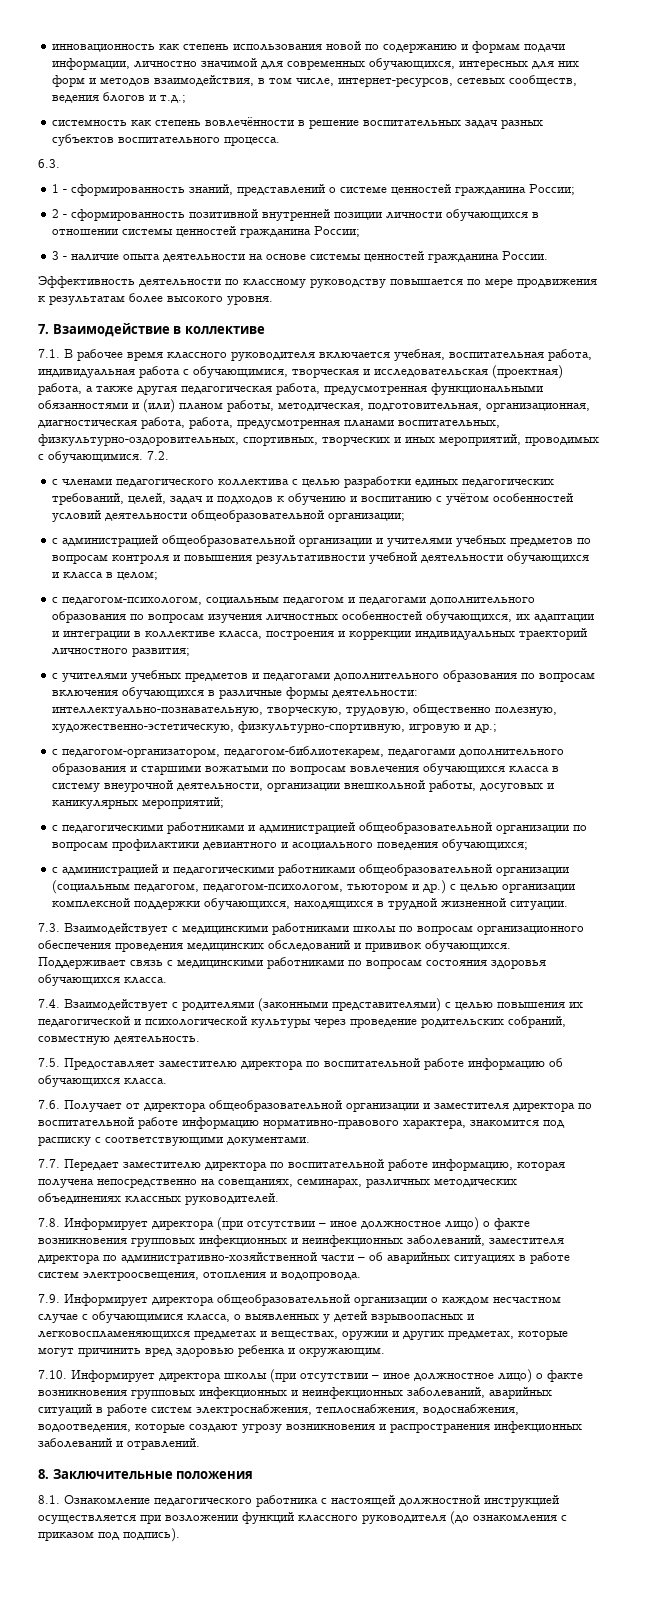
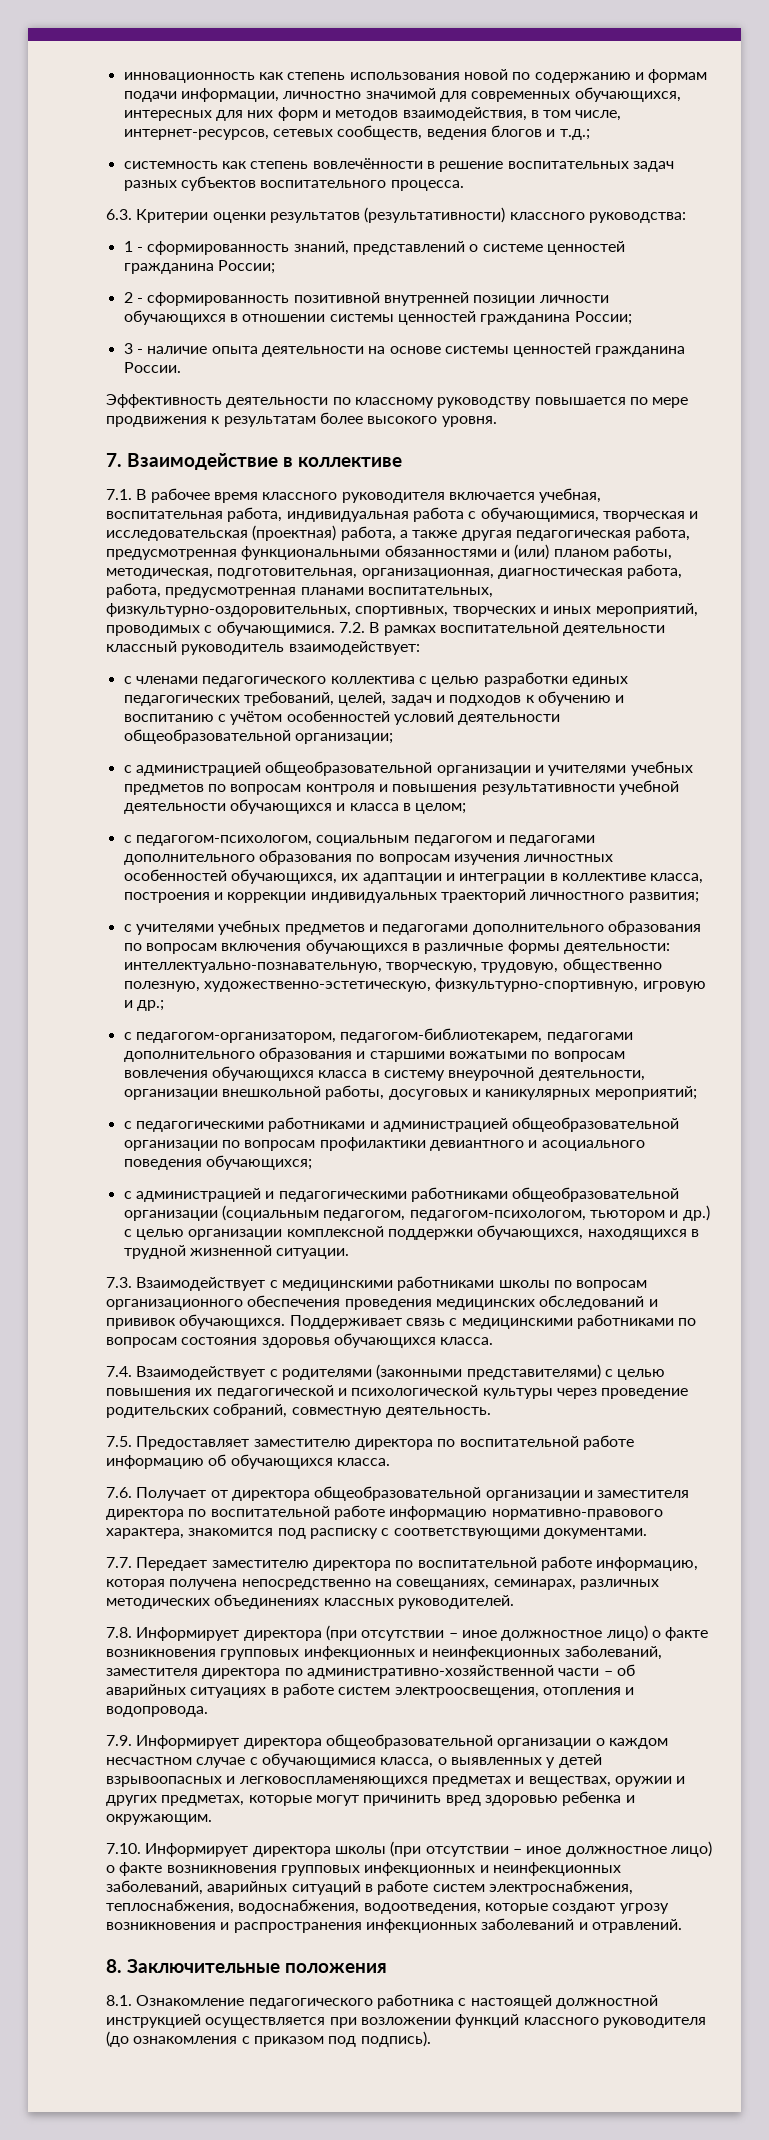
(60, 163) none -> [136,207,686,223] Критерии оценки результатов (результативности) классного руководства:
(169, 455) none -> [369,622,666,636] [106,641,420,655] В рамках воспитательной деятельности классный руководитель взаимодействует:

